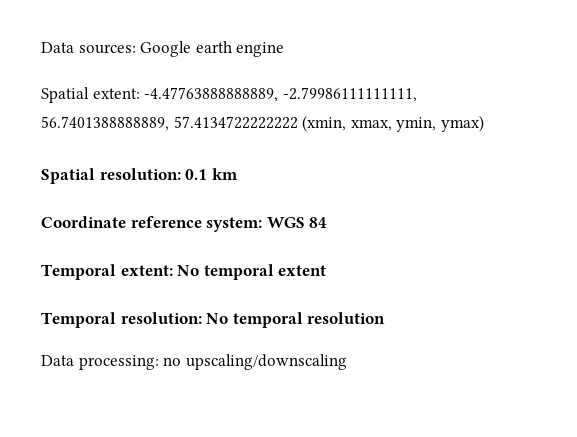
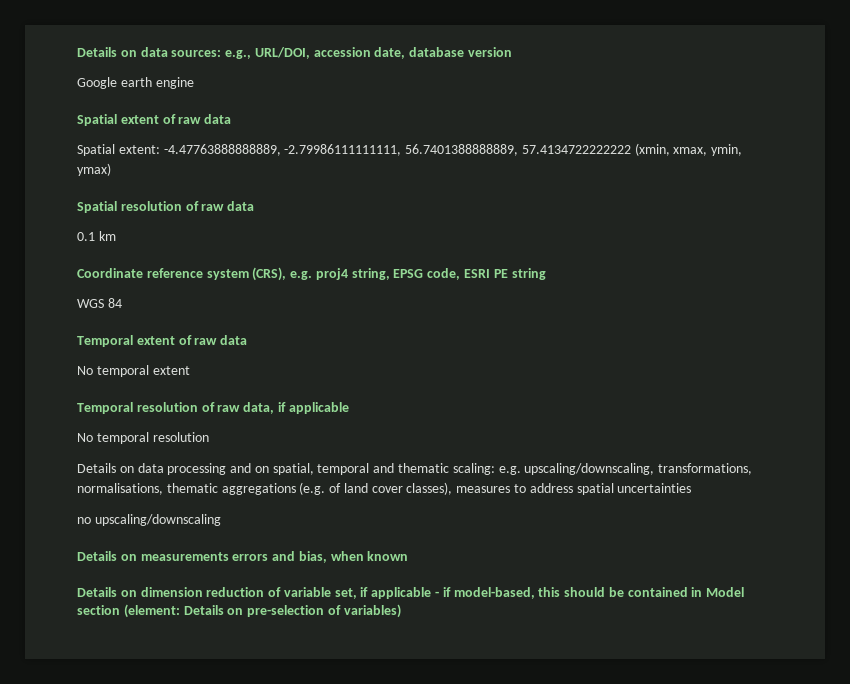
[41,41,285,57] Data sources: Google earth engine -> [77,47,513,59] [77,77,194,89] [77,114,232,126] Details on data sources: e.g., URL/DOI, accession date, database version // Google earth engine // Spatial extent of raw data
[99,168,181,180] resolution: -> [120,201,255,211] resolution of raw data //
[206,217,263,232] system: -> [206,267,546,281] system (CRS), e.g. proj4 string, EPSG code, ESRI PE string //
[120,265,173,276] extent: -> [136,335,248,345] extent of raw data //
[120,312,386,328] [41,354,347,370] resolution: No temporal resolution // Data processing: no upscaling/downscaling -> [136,402,349,414] [77,432,209,444] [77,463,753,475] [77,482,692,495] [77,514,221,526] [77,551,409,563] [77,587,745,599] [77,604,401,618] resolution of raw data, if applicable // No temporal resolution // Details on data processing and on spatial, temporal and thematic scaling: e.g. upscaling/downscaling, transformations, normalisations, thematic aggregations (e.g. of land cover classes), measures to address spatial uncertainties // no upscaling/downscaling // Details on measurements errors and bias, when known // Details on dimension reduction of variable set, if applicable - if model-based, this should be contained in Model section (element: Details on pre-selection of variables)

